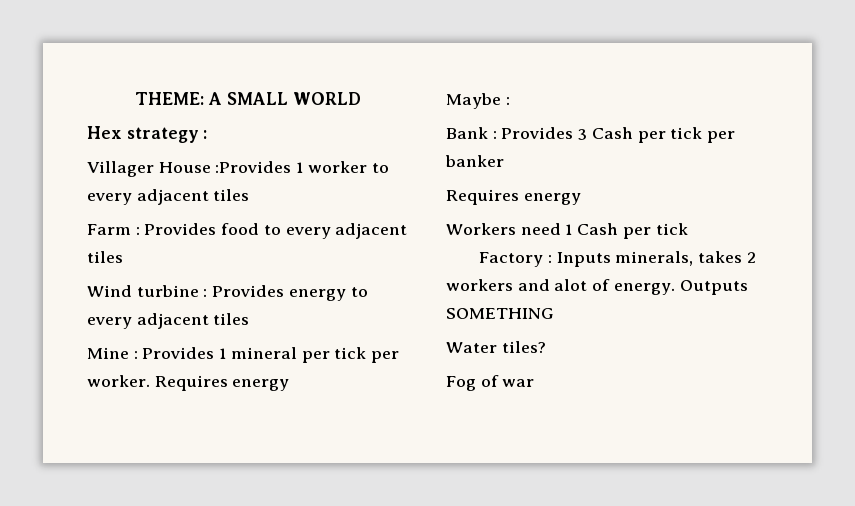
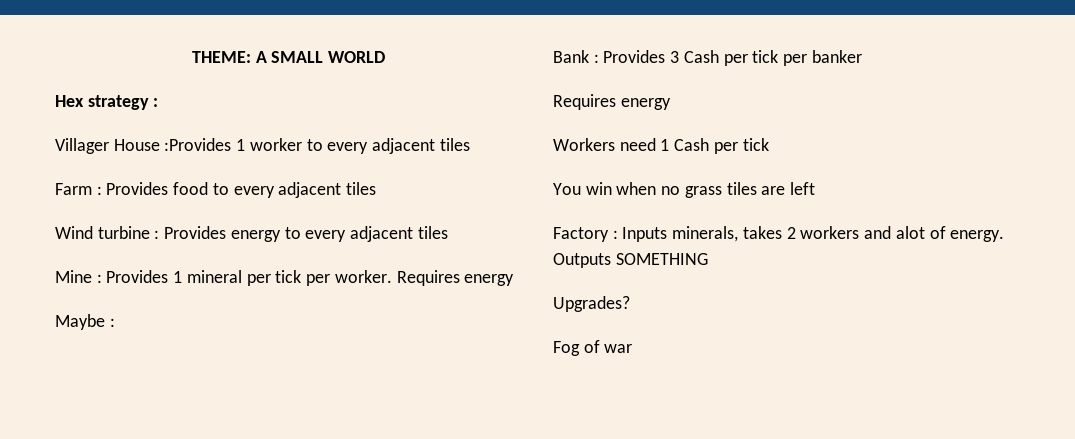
(688, 229) none -> [553,182,816,198] // You win when no grass tiles are left
[446,341,546,353] Water tiles? -> [553,296,630,312] Upgrades?

